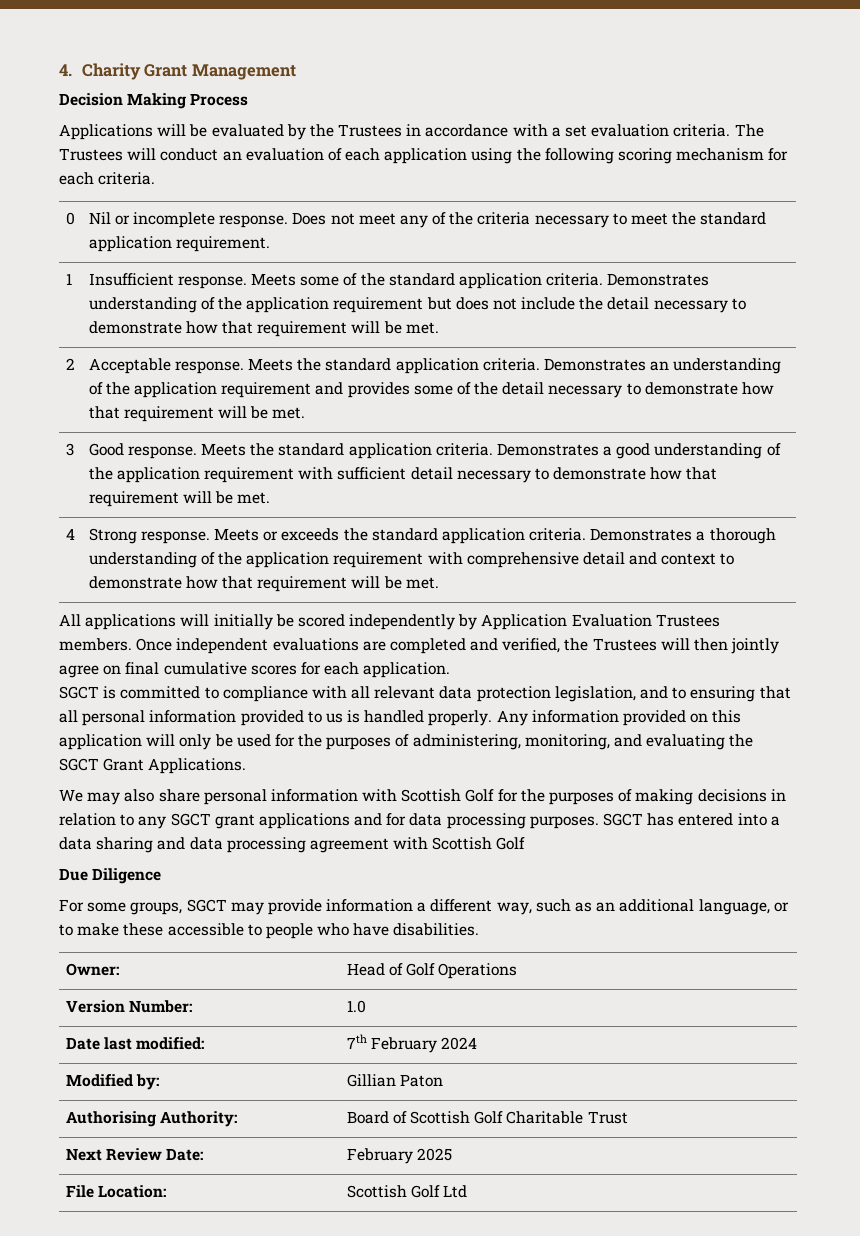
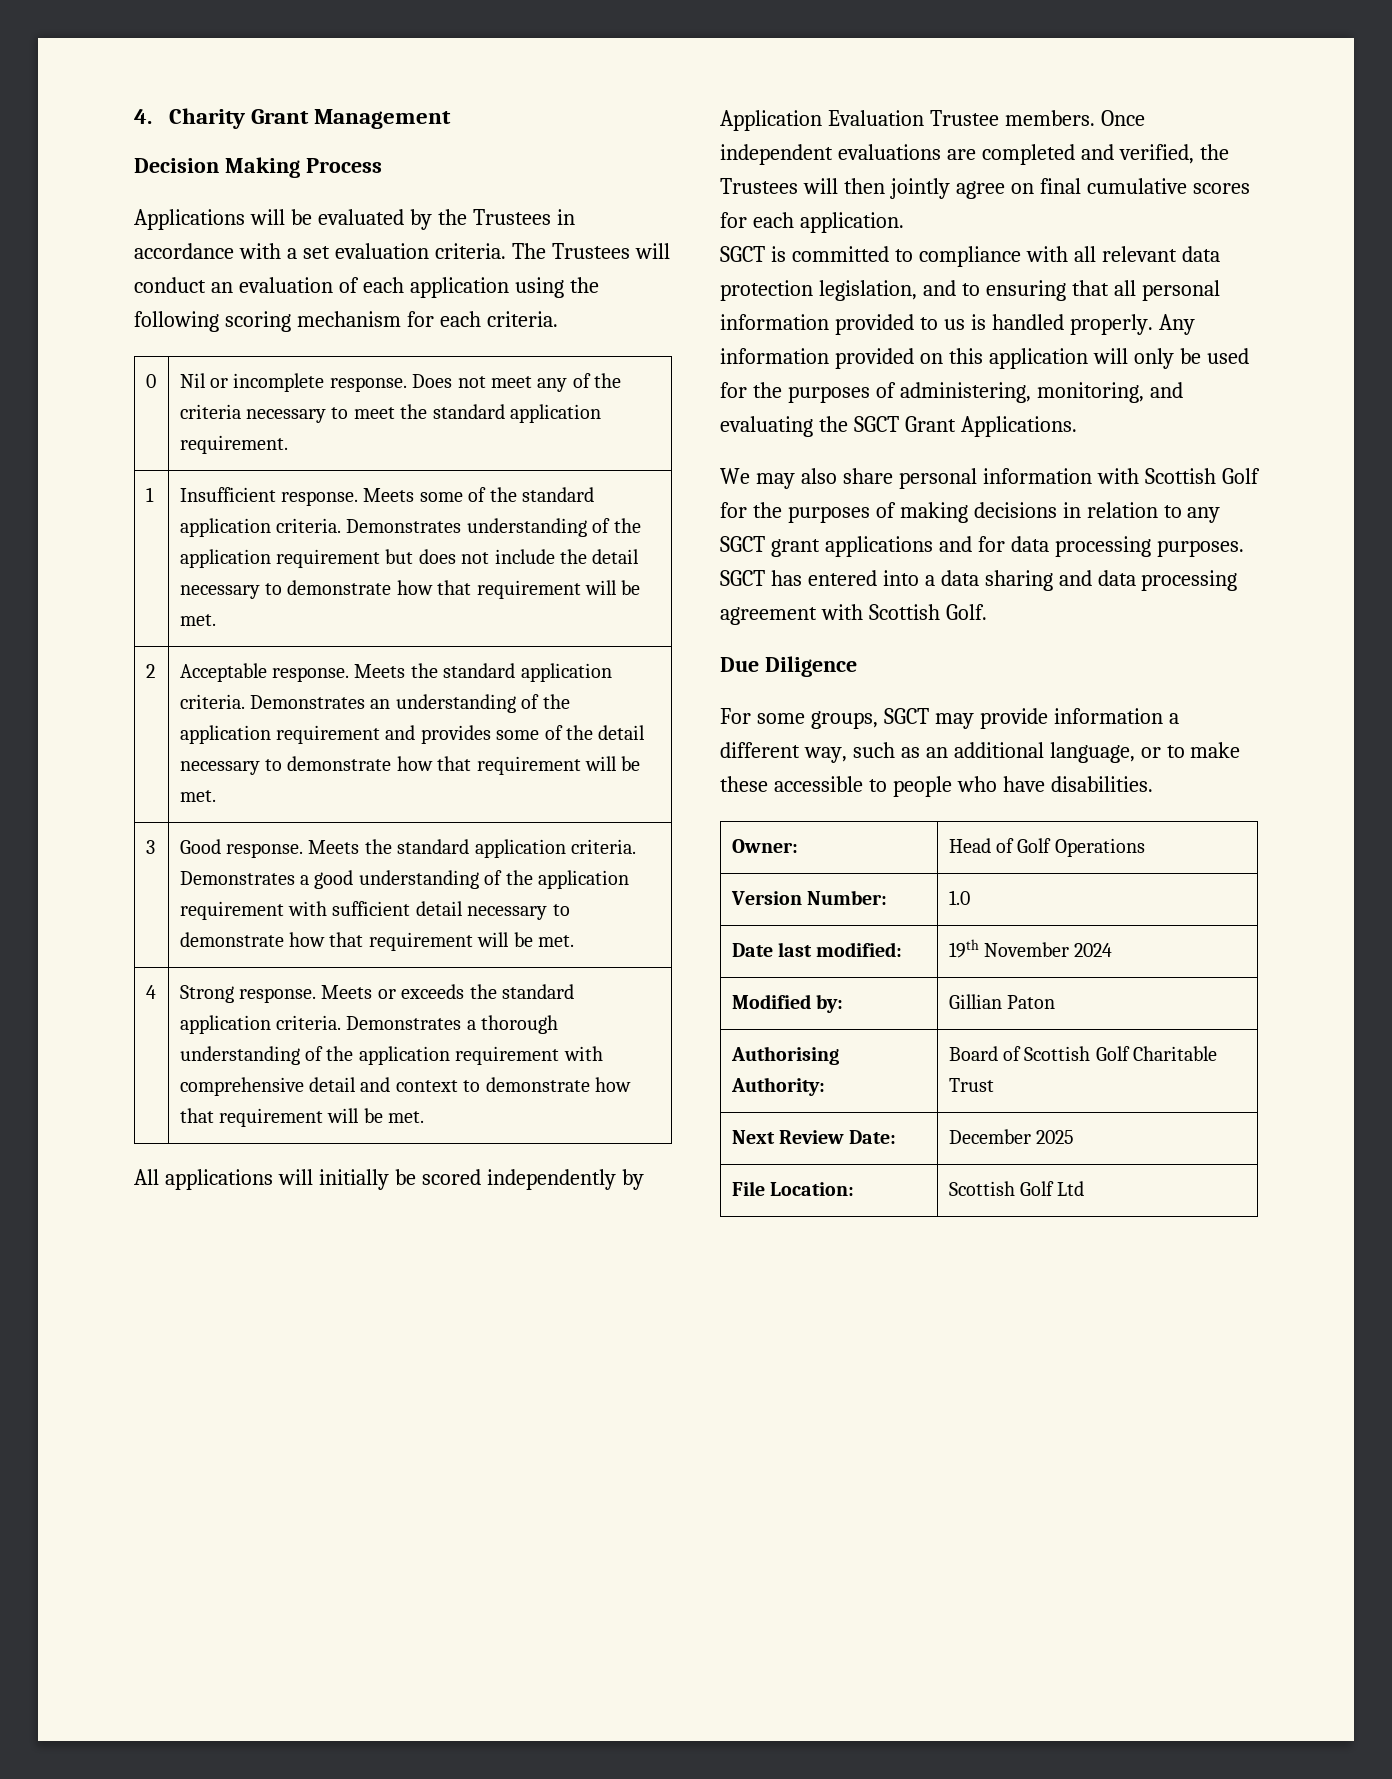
[655,614,720,627] Trustees -> [929,110,999,126] Trustee
[496,837,526,850] Golf -> [945,604,987,620] Golf.
[346,1034,437,1053] 7th February -> [948,939,1070,958] 19th November
[346,1148,413,1164] February -> [948,1129,1031,1144] December

